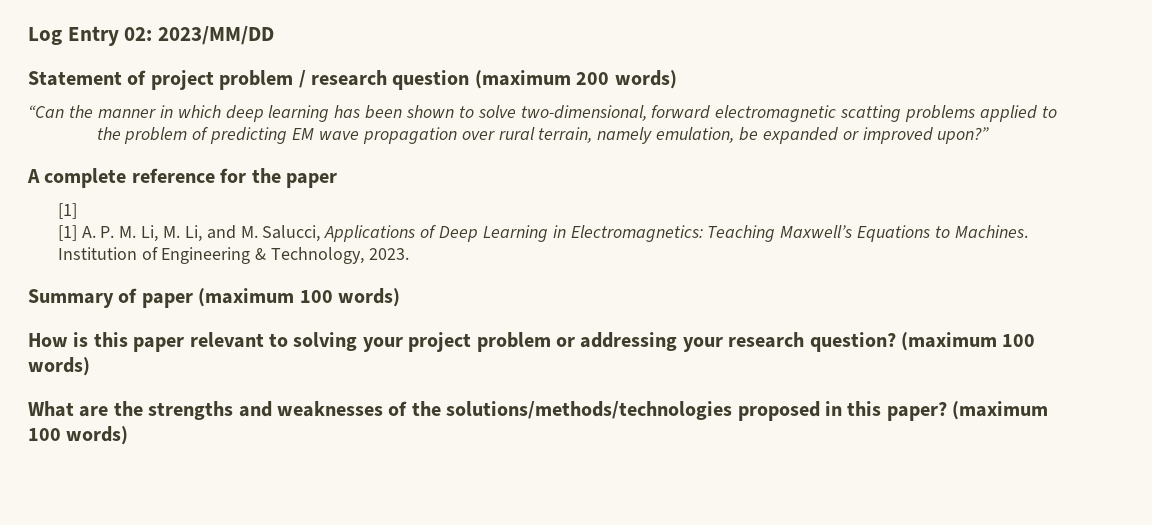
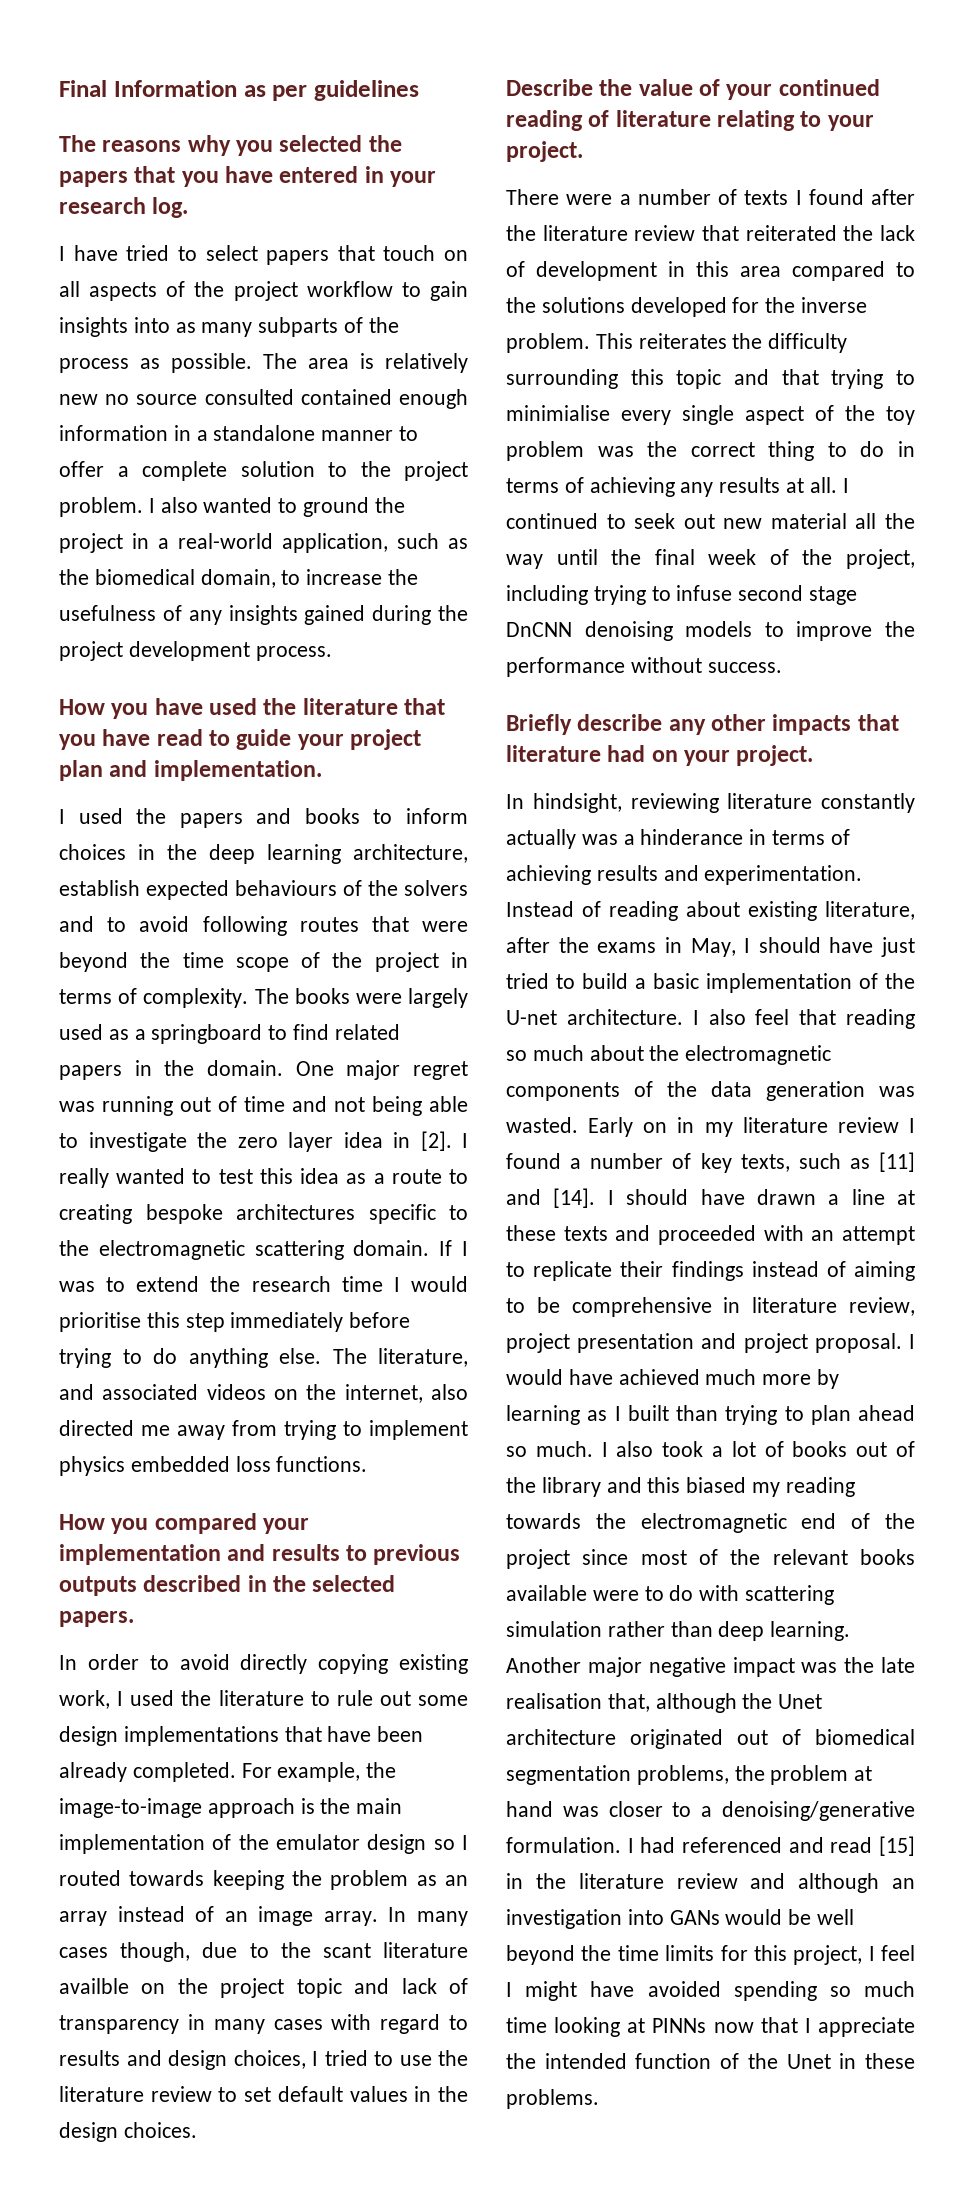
[28,26,275,46] [28,70,677,90] [28,105,1057,122] [96,127,990,144] [27,168,337,188] [57,203,77,219] [57,225,1028,242] [57,247,409,264] [28,288,400,308] [28,332,1036,352] [28,357,90,376] [28,401,1049,421] [28,426,129,445] Log Entry 02: 2023/MM/DD // Statement of project problem / research question (maximum 200 words) // “Can the manner in which deep learning has been shown to solve two-dimensional, forward electromagnetic scatting problems applied to the problem of predicting EM wave propagation over rural terrain, namely emulation, be expanded or improved upon?” // A complete reference for the paper // [1] // [1] A. P. M. Li, M. Li, and M. Salucci, Applications of Deep Learning in Electromagnetics: Teaching Maxwell’s Equations to Machines. Institution of Engineering & Technology, 2023. // Summary of paper (maximum 100 words) // How is this paper relevant to solving your project problem or addressing your research question? (maximum 100 words) // What are the strengths and weaknesses of the solutions/methods/technologies proposed in this paper? (maximum 100 words) -> [59,80,419,101] [59,135,402,156] [59,166,437,187] [59,197,189,218] [59,245,468,265] [59,281,468,301] [59,317,399,337] [59,353,468,373] [59,389,468,409] [59,425,419,441] [59,461,468,481] [59,497,405,517] [59,533,468,553] [59,569,419,588] [59,605,468,625] [59,641,332,661] [59,698,446,719] [59,729,422,750] [59,760,322,781] [59,808,468,828] [59,844,468,864] [59,880,468,900] [59,916,468,936] [59,952,468,972] [59,988,468,1008] [59,1024,400,1044] [59,1060,468,1080] [59,1096,468,1116] [59,1131,468,1152] [59,1168,469,1188] [59,1204,468,1224] [59,1240,469,1260] [59,1276,469,1292] [59,1312,411,1332] [59,1348,468,1368] [59,1384,468,1403] [59,1420,468,1440] [59,1456,368,1476] [59,1513,310,1534] [59,1544,461,1565] [59,1575,396,1596] [59,1611,134,1627] [59,1654,468,1674] [59,1690,468,1709] [59,1726,424,1746] [59,1762,397,1782] [59,1798,403,1818] [59,1834,468,1854] [59,1870,468,1890] [59,1906,468,1926] [59,1942,468,1962] [59,1978,469,1998] [59,2014,468,2034] [59,2050,468,2070] [59,2086,469,2102] [59,2122,197,2142] [506,79,880,100] [506,110,874,131] [506,141,583,162] [506,189,915,205] [506,225,915,241] [506,261,915,281] [506,297,868,317] [506,333,848,353] [506,369,915,389] [506,405,915,425] [506,441,915,461] [506,477,849,497] [506,513,915,529] [506,549,915,569] [506,585,858,605] [506,621,915,641] [506,657,782,677] [506,714,899,735] [506,745,814,766] [506,793,915,813] [506,829,850,849] [506,865,863,885] [506,901,915,921] [506,937,915,957] [506,973,915,993] [506,1009,915,1029] [506,1045,832,1065] [506,1081,915,1101] [506,1117,915,1137] [506,1152,915,1173] [506,1188,915,1208] [506,1225,915,1245] [506,1261,915,1281] [506,1297,915,1317] [506,1333,915,1353] [506,1369,840,1389] [506,1405,915,1425] [506,1441,915,1457] [506,1477,855,1497] [506,1513,915,1533] [506,1549,915,1569] [506,1585,835,1605] [506,1621,851,1641] [506,1657,915,1677] [506,1693,823,1713] [506,1729,915,1749] [506,1765,873,1785] [506,1801,915,1821] [506,1836,915,1856] [506,1873,915,1893] [506,1909,855,1929] [506,1945,915,1965] [506,1981,915,2001] [506,2017,915,2037] [506,2053,915,2069] [506,2089,599,2109] Final Information as per guidelines // The reasons why you selected the papers that you have entered in your research log. // I have tried to select papers that touch on all aspects of the project workflow to gain insights into as many subparts of the process as possible. The area is relatively new no source consulted contained enough information in a standalone manner to offer a complete solution to the project problem. I also wanted to ground the project in a real-world application, such as the biomedical domain, to increase the usefulness of any insights gained during the project development process. // How you have used the literature that you have read to guide your project plan and implementation. // I used the papers and books to inform choices in the deep learning architecture, establish expected behaviours of the solvers and to avoid following routes that were beyond the time scope of the project in terms of complexity. The books were largely used as a springboard to find related papers in the domain. One major regret was running out of time and not being able to investigate the zero layer idea in [2]. I really wanted to test this idea as a route to creating bespoke architectures specific to the electromagnetic scattering domain. If I was to extend the research time I would prioritise this step immediately before trying to do anything else. The literature, and associated videos on the internet, also directed me away from trying to implement physics embedded loss functions. // How you compared your implementation and results to previous outputs described in the selected papers. // In order to avoid directly copying existing work, I used the literature to rule out some design implementations that have been already completed. For example, the image-to-image approach is the main implementation of the emulator design so I routed towards keeping the problem as an array instead of an image array. In many cases though, due to the scant literature availble on the project topic and lack of transparency in many cases with regard to results and design choices, I tried to use the literature review to set default values in the design choices. // Describe the value of your continued reading of literature relating to your project. // There were a number of texts I found after the literature review that reiterated the lack of development in this area compared to the solutions developed for the inverse problem. This reiterates the difficulty surrounding this topic and that trying to minimialise every single aspect of the toy problem was the correct thing to do in terms of achieving any results at all. I continued to seek out new material all the way until the final week of the project, including trying to infuse second stage DnCNN denoising models to improve the performance without success. // Briefly describe any other impacts that literature had on your project. // In hindsight, reviewing literature constantly actually was a hinderance in terms of achieving results and experimentation. Instead of reading about existing literature, after the exams in May, I should have just tried to build a basic implementation of the U-net architecture. I also feel that reading so much about the electromagnetic components of the data generation was wasted. Early on in my literature review I found a number of key texts, such as [11] and [14]. I should have drawn a line at these texts and proceeded with an attempt to replicate their findings instead of aiming to be comprehensive in literature review, project presentation and project proposal. I would have achieved much more by learning as I built than trying to plan ahead so much. I also took a lot of books out of the library and this biased my reading towards the electromagnetic end of the project since most of the relevant books available were to do with scattering simulation rather than deep learning. Another major negative impact was the late realisation that, although the Unet architecture originated out of biomedical segmentation problems, the problem at hand was closer to a denoising/generative formulation. I had referenced and read [15] in the literature review and although an investigation into GANs would be well beyond the time limits for this project, I feel I might have avoided spending so much time looking at PINNs now that I appreciate the intended function of the Unet in these problems.

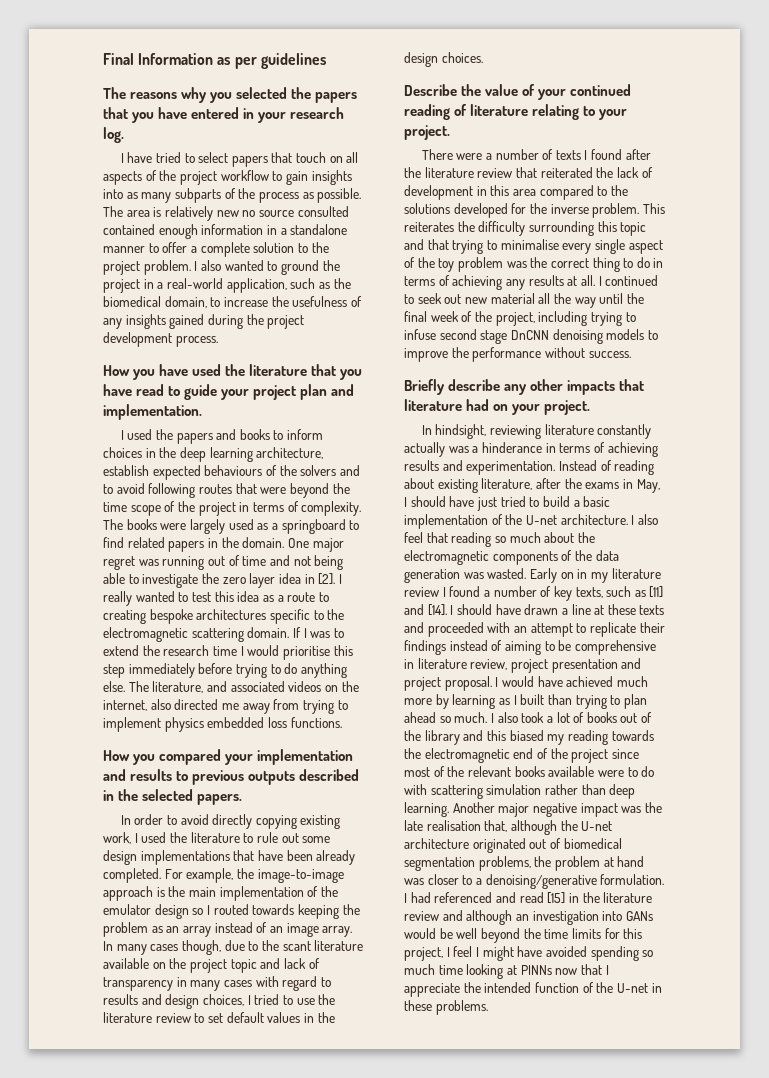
[59,1978,129,1994] availble -> [103,958,149,969] available
[506,405,610,421] minimialise -> [500,239,559,250] minimalise
[778,1694,823,1709] Unet -> [581,821,613,831] U-net
[786,2054,831,2069] Unet -> [616,983,648,993] U-net

